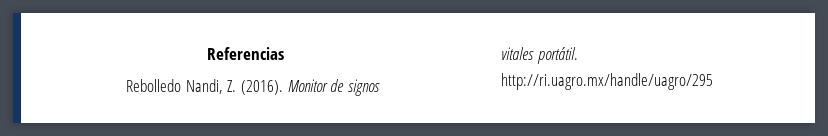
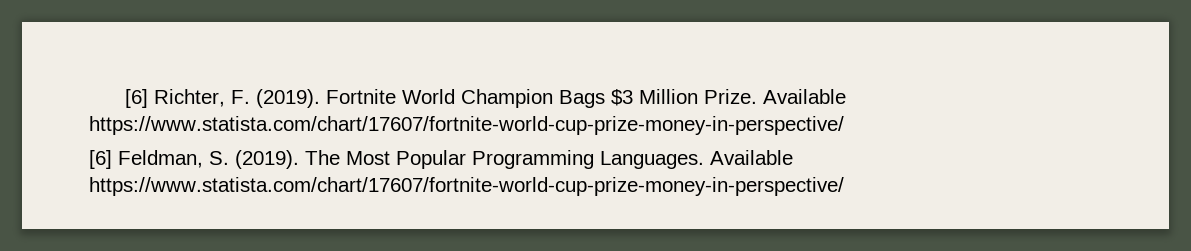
[207,47,284,60] [126,79,380,96] [501,47,578,64] [501,73,714,90] Referencias // Rebolledo Nandi, Z. (2016). Monitor de signos vitales portátil. http://ri.uagro.mx/handle/uagro/295 -> [124,89,846,108] [89,116,844,135] [89,150,793,169] [89,177,844,196] [6] Richter, F. (2019). Fortnite World Champion Bags $3 Million Prize. Available https://www.statista.com/chart/17607/fortnite-world-cup-prize-money-in-perspective/ // [6] Feldman, S. (2019). The Most Popular Programming Languages. Available https://www.statista.com/chart/17607/fortnite-world-cup-prize-money-in-perspective/

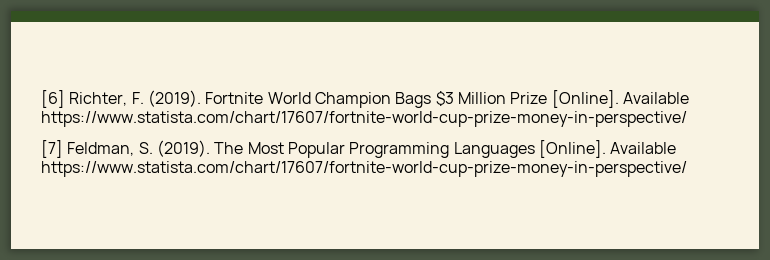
[703,89,757,104] Prize. -> [510,90,619,108] Prize [Online].
[89,150,112,169] [6] -> [41,140,63,158] [7]
[600,151,704,169] Languages. -> [453,140,606,158] Languages [Online].

